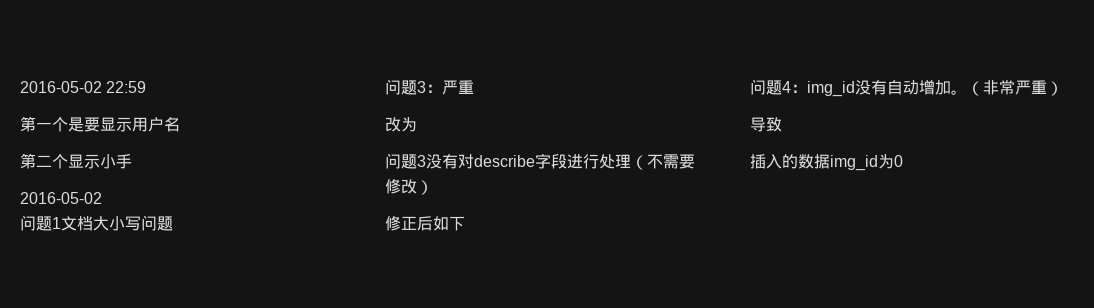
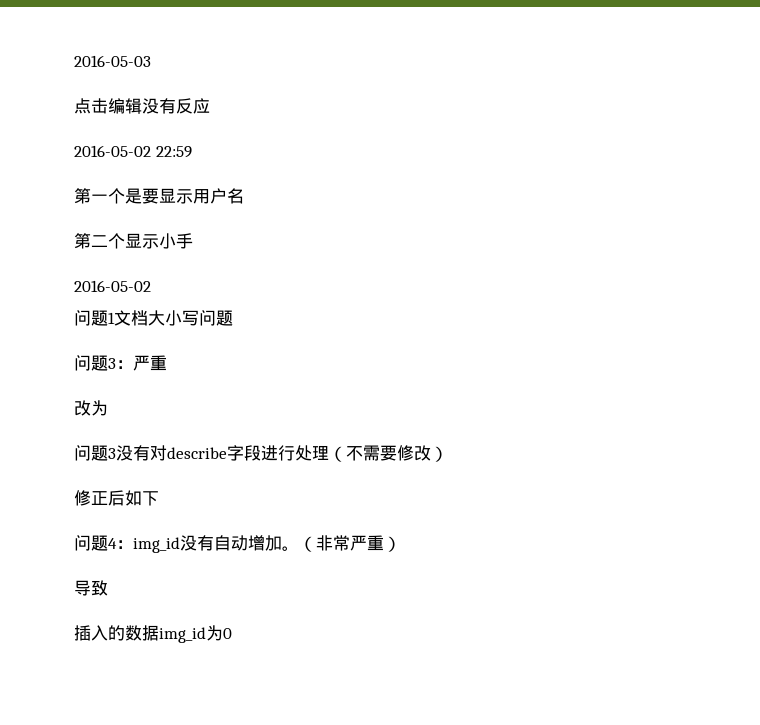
(20, 87) none -> [74,55,151,67] [74,98,210,114] 2016-05-03 // 点击编辑没有反应 //

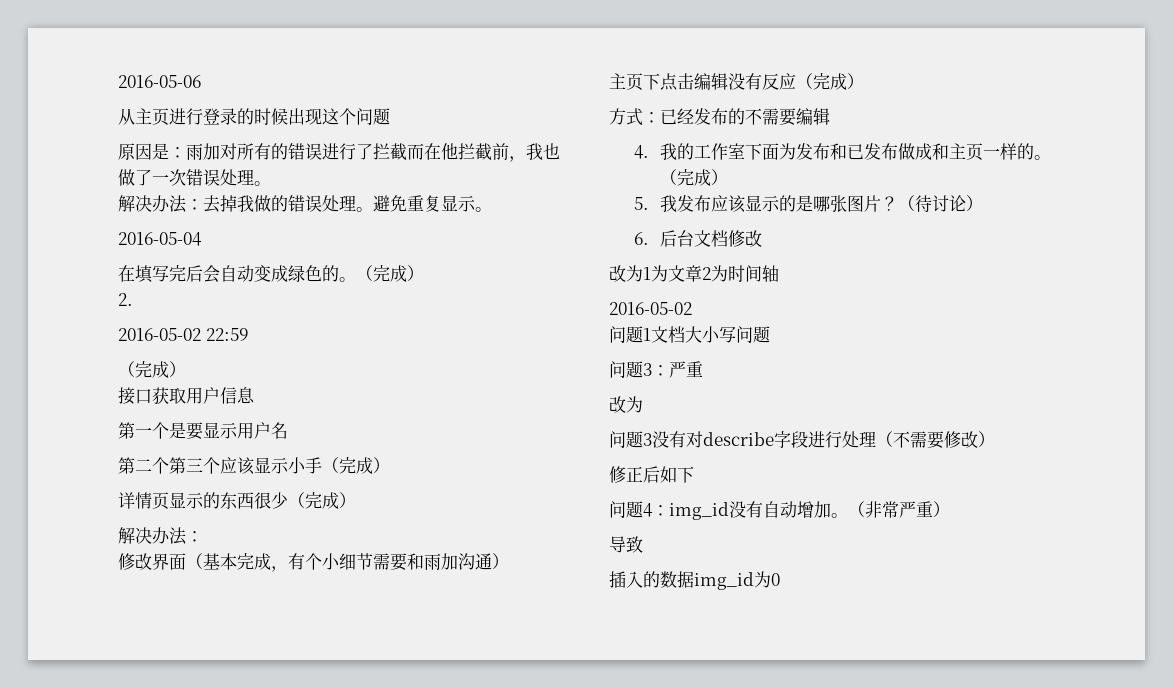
[74,55,151,67] [74,98,210,114] [74,145,192,158] 2016-05-03 // 点击编辑没有反应 // 2016-05-02 22:59 -> [118,75,201,88] [118,108,390,126] [118,143,560,162] [118,169,271,186] [118,195,492,213] [118,232,202,246] [118,265,424,283] [118,293,133,306] [118,328,249,341] [118,361,186,378] [118,387,255,405] 2016-05-06 // 从主页进行登录的时候出现这个问题 // 原因是：雨加对所有的错误进行了拦截而在他拦截前，我也做了一次错误处理。 // 解决办法：去掉我做的错误处理。避免重复显示。 // 2016-05-04 // 在填写完后会自动变成绿色的。（完成） // 2. // 2016-05-02 22:59 // （完成） // 接口获取用户信息
(125, 241) none -> [169,457,255,475] 第三个应该
(193, 241) none -> [322,457,390,474] [118,492,356,510] [118,527,203,545] [118,553,509,572] [609,73,864,91] [609,108,830,126] [634,143,1051,161] [659,169,728,186] [634,195,983,213] [634,230,762,247] [609,265,779,282] （完成） // 详情页显示的东西很少（完成） // 解决办法： // 修改界面（基本完成，有个小细节需要和雨加沟通） // 主页下点击编辑没有反应（完成） // 方式：已经发布的不需要编辑 // 4.我的工作室下面为发布和已发布做成和主页一样的。（完成） // 5.我发布应该显示的是哪张图片？（待讨论） // 6.后台文档修改 // 改为1为文章2为时间轴

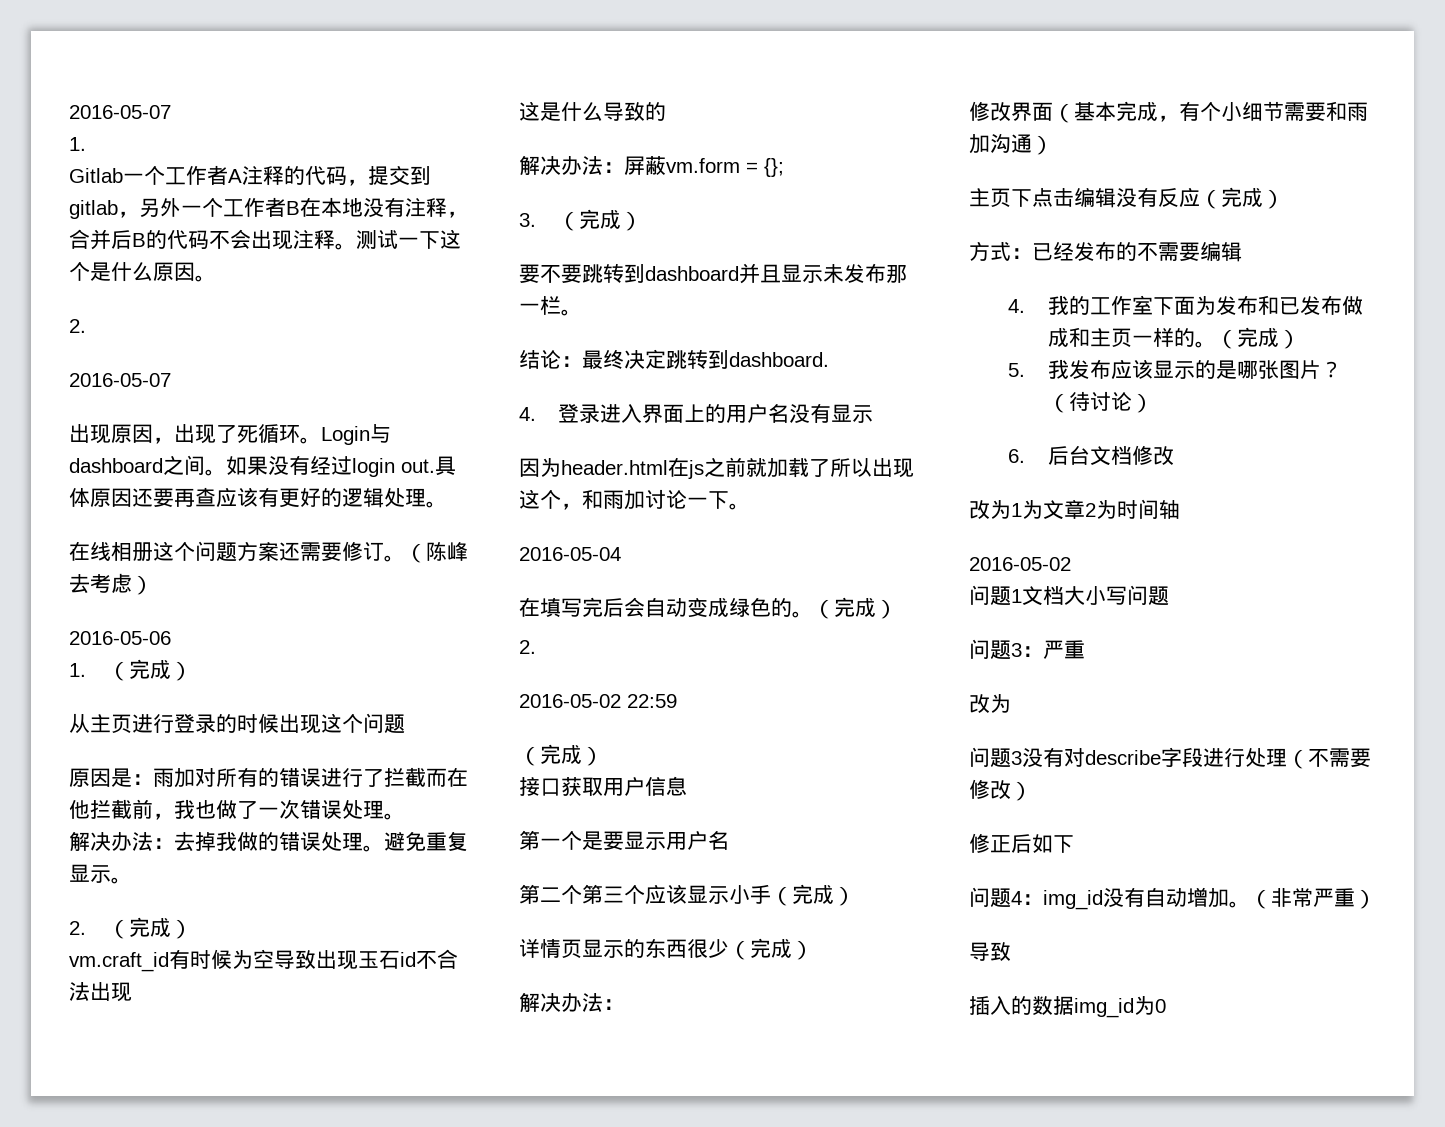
[118,75,201,88] 2016-05-06 -> [69,105,171,119] [69,137,86,151] [69,165,431,186] [69,197,468,219] [69,229,461,250] [69,262,216,282] [69,319,86,333] [69,373,171,387] [69,424,391,445] [69,455,456,477] [69,487,447,508] [69,541,468,563] [69,573,153,595] [69,631,171,645] [69,659,193,681] 2016-05-07 // 1. // Gitlab一个工作者A注释的代码，提交到gitlab，另外一个工作者B在本地没有注释，合并后B的代码不会出现注释。测试一下这个是什么原因。 // 2. // 2016-05-07 // 出现原因，出现了死循环。Login与dashboard之间。如果没有经过login out.具体原因还要再查应该有更好的逻辑处理。 // 在线相册这个问题方案还需要修订。（陈峰去考虑） // 2016-05-06 // 1.（完成）
(492, 209) none -> [69,917,193,939] [69,949,458,972] [69,982,132,1002] [519,101,666,122] [519,155,784,177] [519,209,643,231] [519,263,907,284] [519,296,582,316] [519,349,829,369] [519,403,874,423] [519,457,914,479] [519,489,750,510] // 2.（完成） // vm.craft_id有时候为空导致出现玉石id不合法出现 // 这是什么导致的 // 解决办法：屏蔽vm.form = {}; // 3.（完成） // 要不要跳转到dashboard并且显示未发布那一栏。 // 结论：最终决定跳转到dashboard. // 4.登录进入界面上的用户名没有显示 // 因为header.html在js之前就加载了所以出现这个，和雨加讨论一下。

